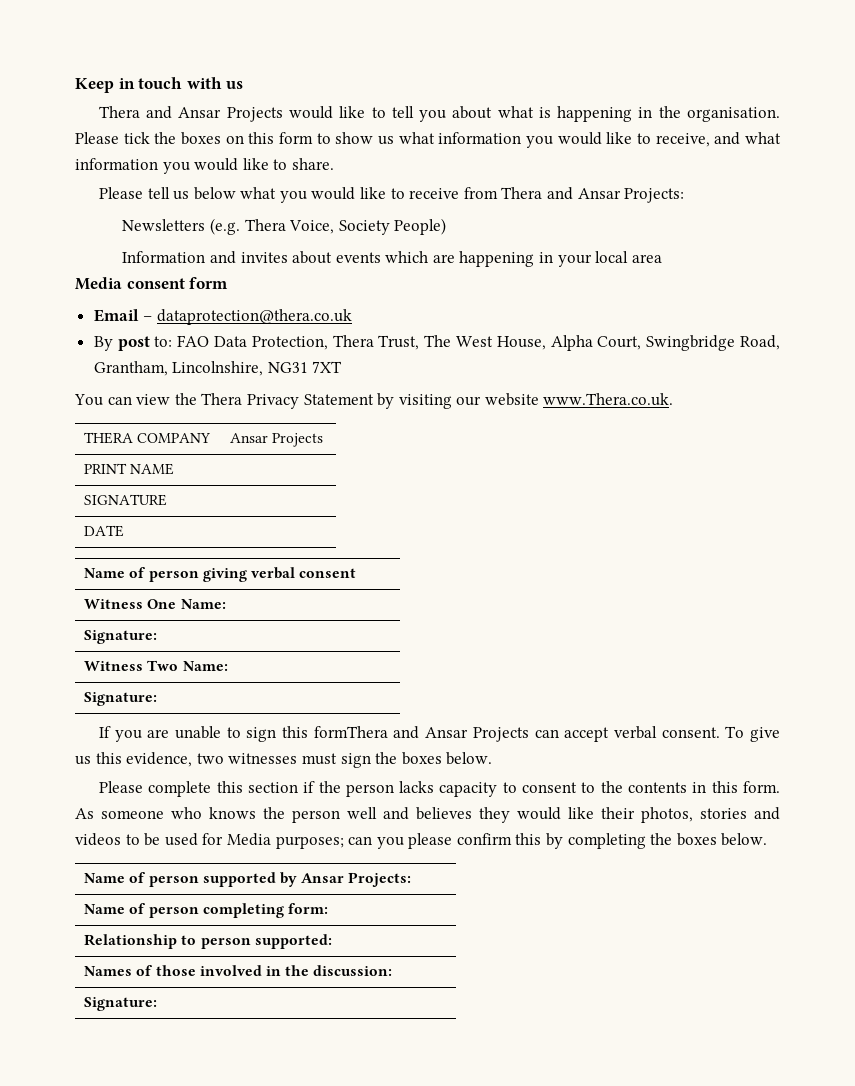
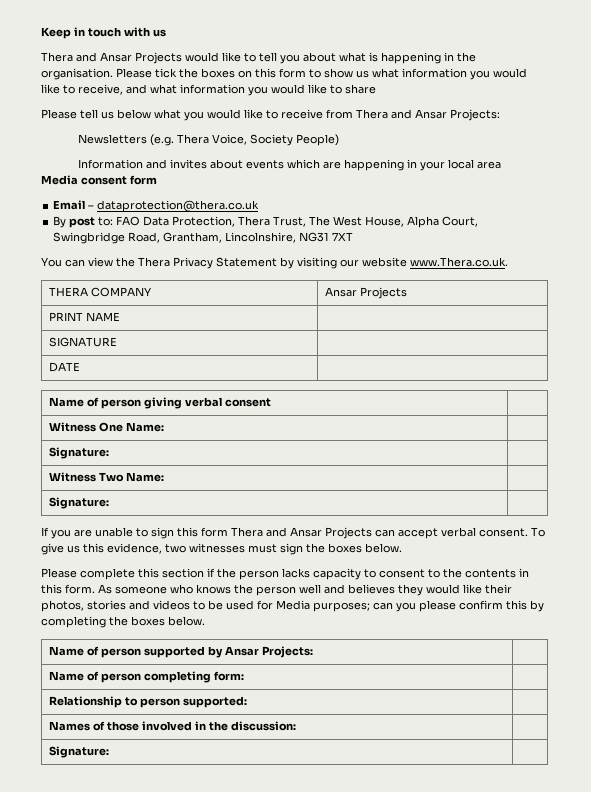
[291,158,334,170] share. -> [345,84,376,94] share
[313,726,388,738] formThera -> [201,527,263,537] form Thera

